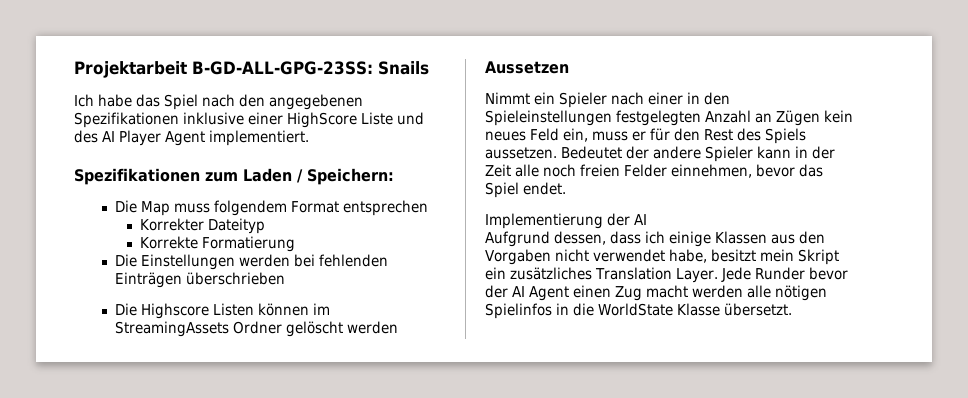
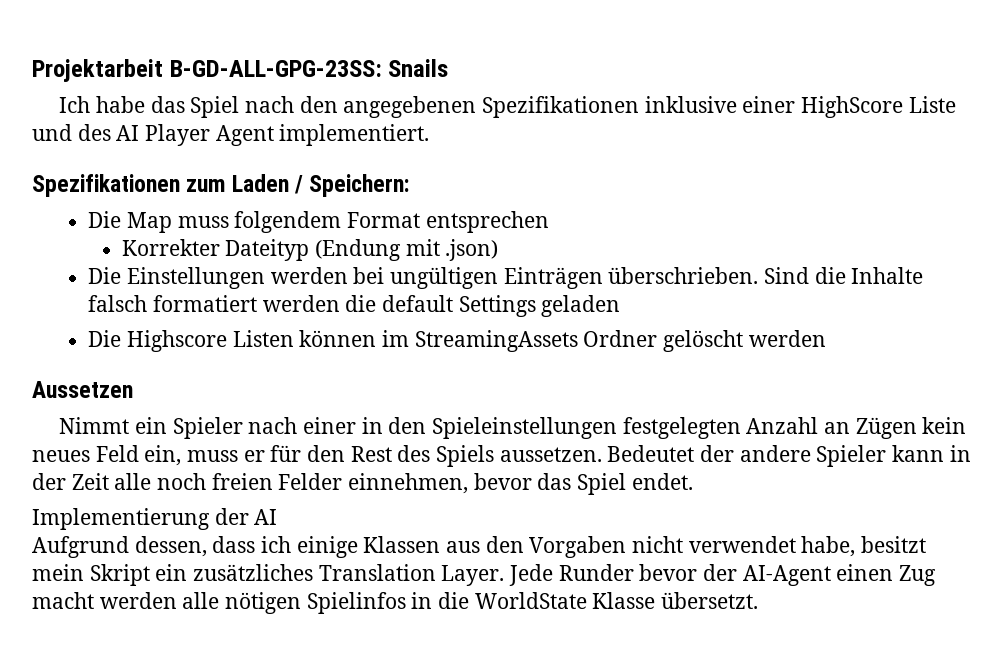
[139,236,295,252] // Korrekte Formatierung -> [315,239,499,261] (Endung mit .json)
[318,254,388,267] [114,272,285,288] fehlenden Einträgen überschrieben -> [390,267,924,289] [88,295,621,317] ungültigen Einträgen überschrieben. Sind die Inhalte falsch formatiert werden die default Settings geladen
[512,286,569,301] AI Agent -> [742,565,831,586] AI-Agent

